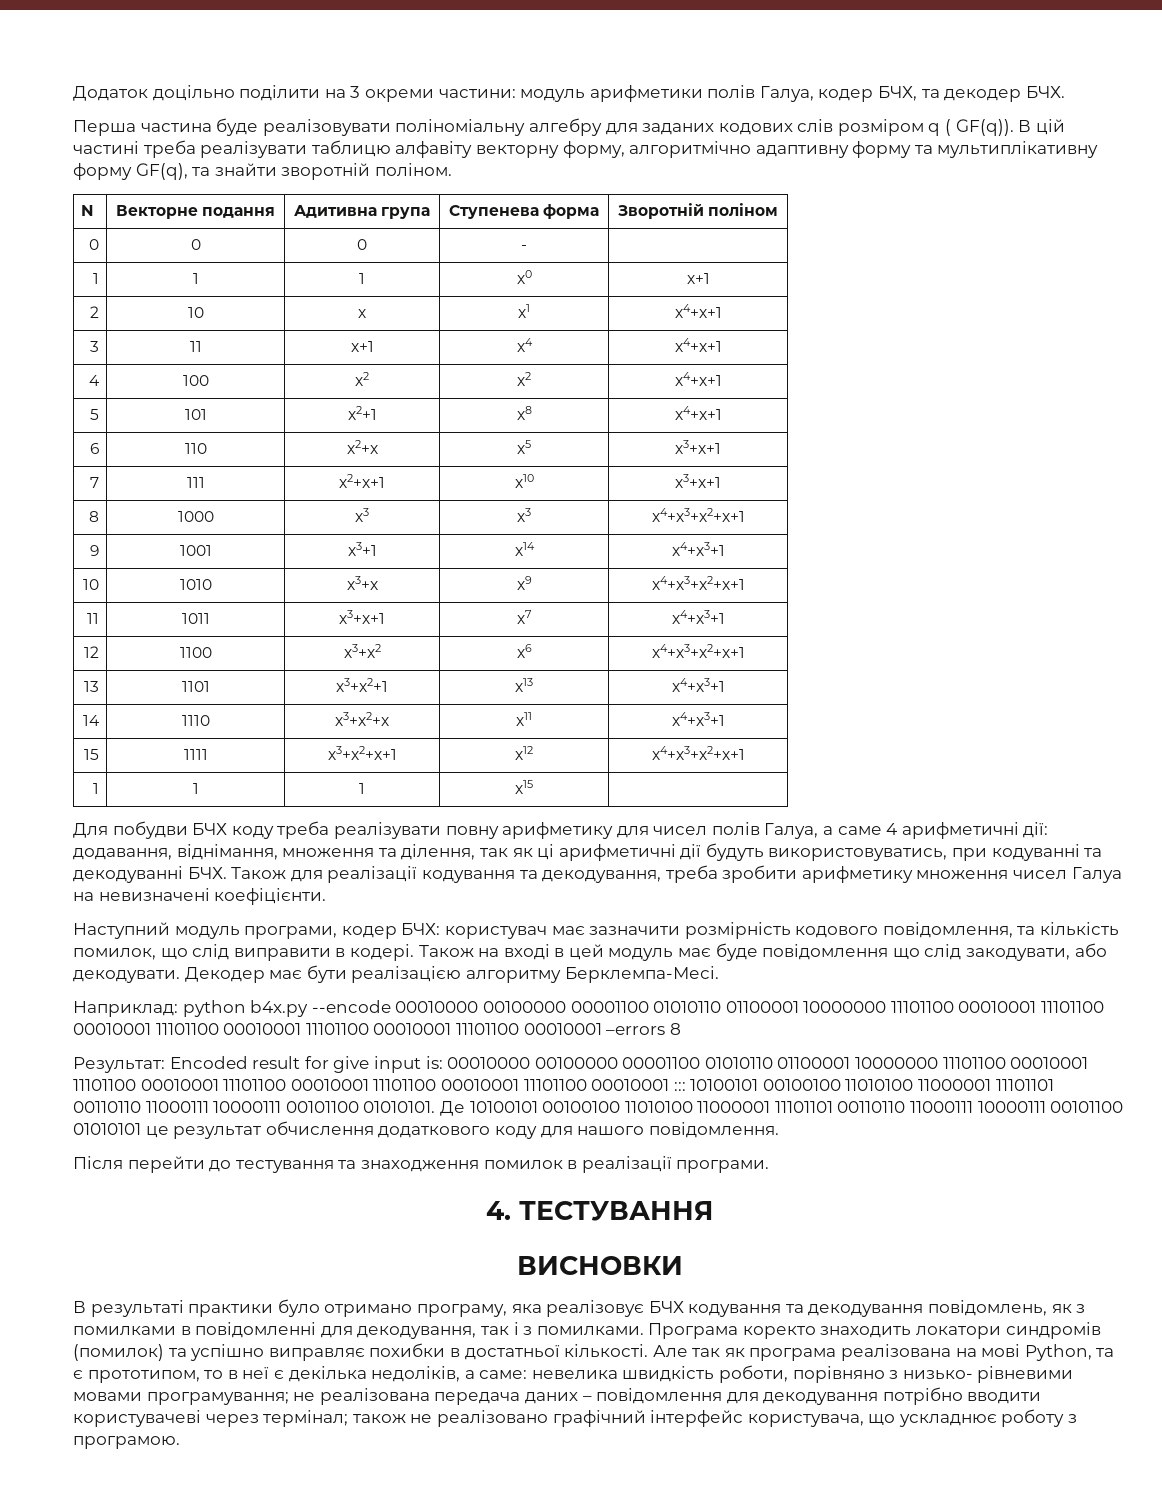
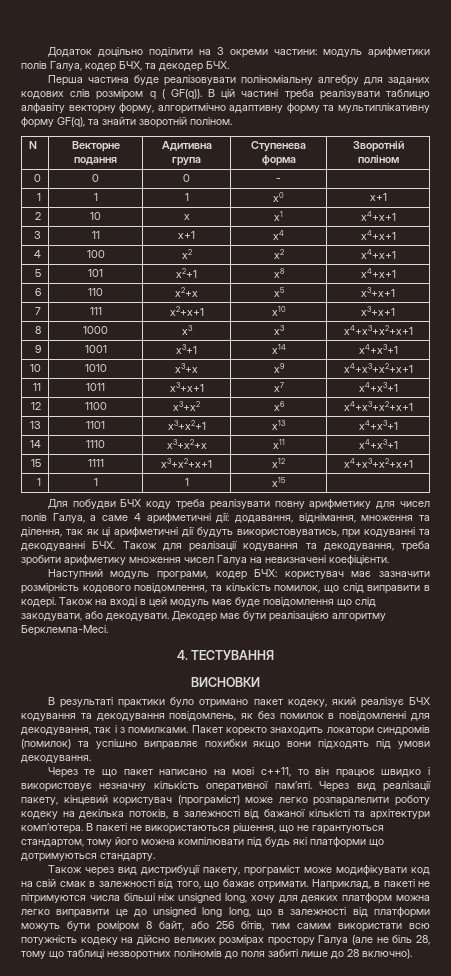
[73,1000,1105,1017] [73,1023,681,1035] [73,1056,1089,1073] [73,1079,1054,1091] [73,1101,1124,1116] [73,1121,779,1139] [73,1156,770,1173] // Наприклад: python b4x.py --encode 00010000 00100000 00001100 01010110 01100001 10000000 11101100 00010001 11101100 00010001 11101100 00010001 11101100 00010001 11101100 00010001 –errors 8 // Результат: Encoded result for give input is: 00010000 00100000 00001100 01010110 01100001 10000000 11101100 00010001 11101100 00010001 11101100 00010001 11101100 00010001 11101100 00010001 ::: 10100101 00100100 11010100 11000001 11101101 00110110 11000111 10000111 00101100 01010101. Де 10100101 00100100 11010100 11000001 11101101 00110110 11000111 10000111 00101100 01010101 це результат обчислення додаткового коду для нашого повідомлення. // Після перейти до тестування та знаходження помилок в реалізації програми. -> (108, 630) none
[416,1300,645,1317] програму, яка реалізовує -> [253,697,404,708] пакет кодеку, який реалізує
[1076,1304,1086,1313] [73,1326,176,1335] з помилками -> [257,711,324,719] без помилок
[648,1323,739,1339] Програма -> [191,725,223,733] Пакет
[449,1344,1115,1361] [73,1365,1074,1383] [73,1387,1042,1405] [73,1409,1078,1427] [73,1436,180,1449] в достатньої кількості. Але так як програма реалізована на мові Python, та є прототипом, то в неї є декілька недоліків, а саме: невелика швидкість роботи, порівняно з низько- рівневими мовами програмування; не реалізована передача даних – повідомлення для декодування потрібно вводити користувачеві через термінал; також не реалізовано графічний інтерфейс користувача, що ускладнює роботу з програмою. -> [253,739,431,749] [21,755,91,763] [47,767,430,778] [21,781,431,792] [21,795,430,806] [21,809,430,820] [21,823,384,834] [21,837,384,848] [21,853,155,862] [47,865,431,876] [21,879,430,890] [21,893,431,904] [21,907,430,918] [21,921,430,932] [21,935,430,946] [21,949,412,960] якщо вони підходять під умови декодування. // Через те що пакет написано на мові с++11, то він працює швидко і використовує незначну кількість оперативної пам’яті. Через вид реалізації пакету, кінцевий користувач (програміст) може легко розпаралелити роботу кодеку на декілька потоків, в залежності від бажаної кількісті та архітектури комп’ютера. В пакеті не використаються рішення, що не гарантуються стандартом, тому його можна компілювати під будь які платформи що дотримуються стандарту. // Також через вид дистрибуції пакету, програміст може модифікувати код на свій смак в залежності від того, що бажає отримати. Наприклад, в пакеті не пітримуются числа більші ніж unsigned long, хочу для деяких платформ можна легко виправити це до unsigned long long, що в залежності від платформи можуть бути роміром 8 байт, або 256 бітів, тим самим використати всю потужність кодеку на дійсно великих розмірах простору Галуа (але не біль 28, тому що таблиці незворотних поліномів до поля забиті лише до 28 включно).

